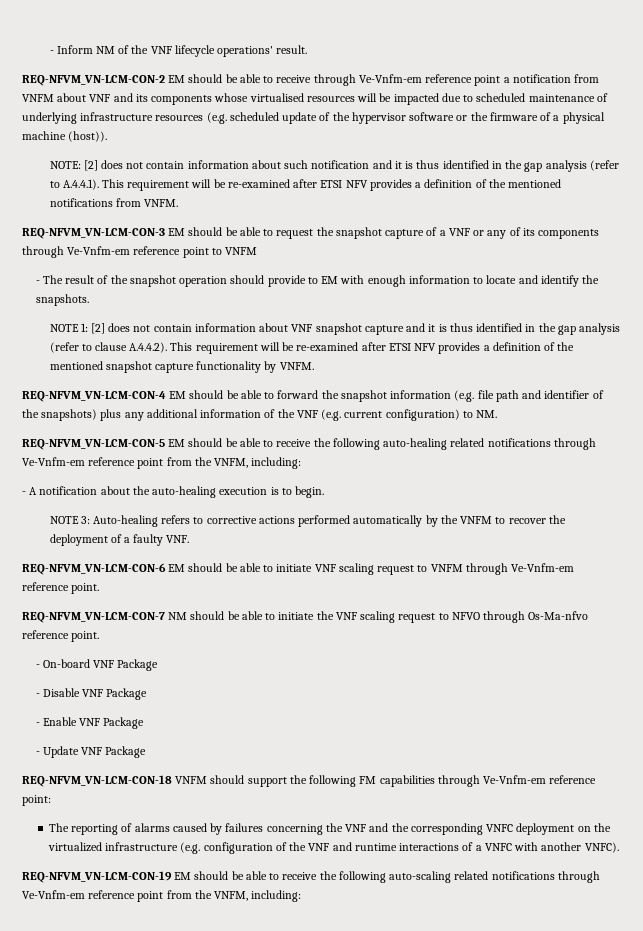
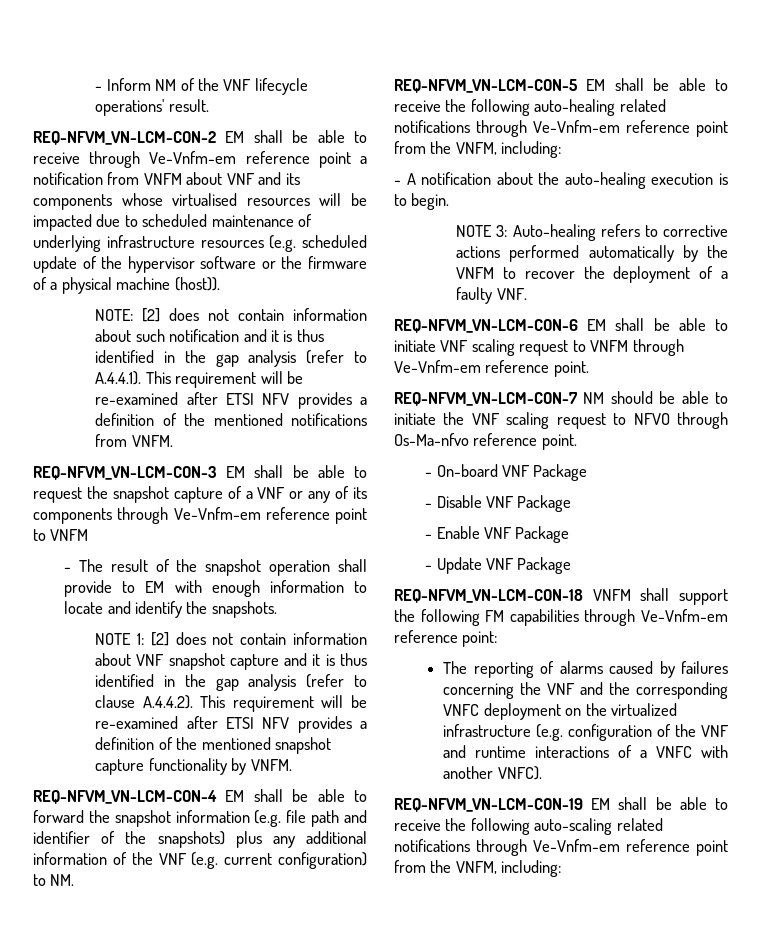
[188,74,223,83] should -> [253,130,283,143] shall
[188,227,223,236] should -> [254,465,284,478] shall
[230,275,265,284] should -> [338,559,367,572] shall
[189,390,224,399] should -> [253,789,283,802] shall
[188,438,223,447] should -> [614,78,644,91] shall
[188,563,223,572] should -> [615,318,645,331] shall
[210,775,245,784] should -> [640,588,670,601] shall
[194,871,229,880] should -> [618,797,648,810] shall

